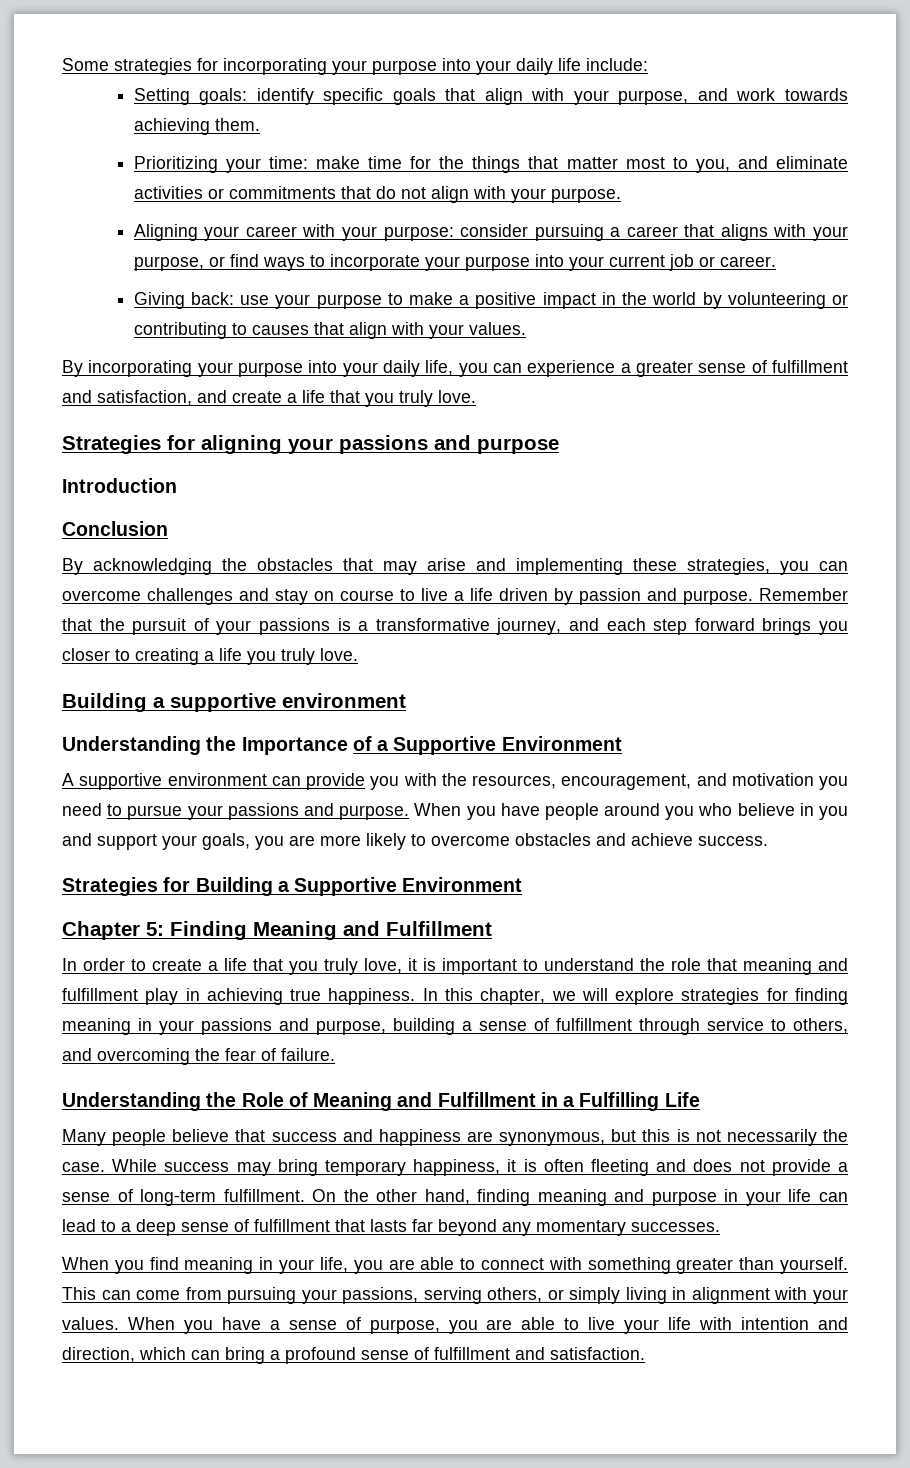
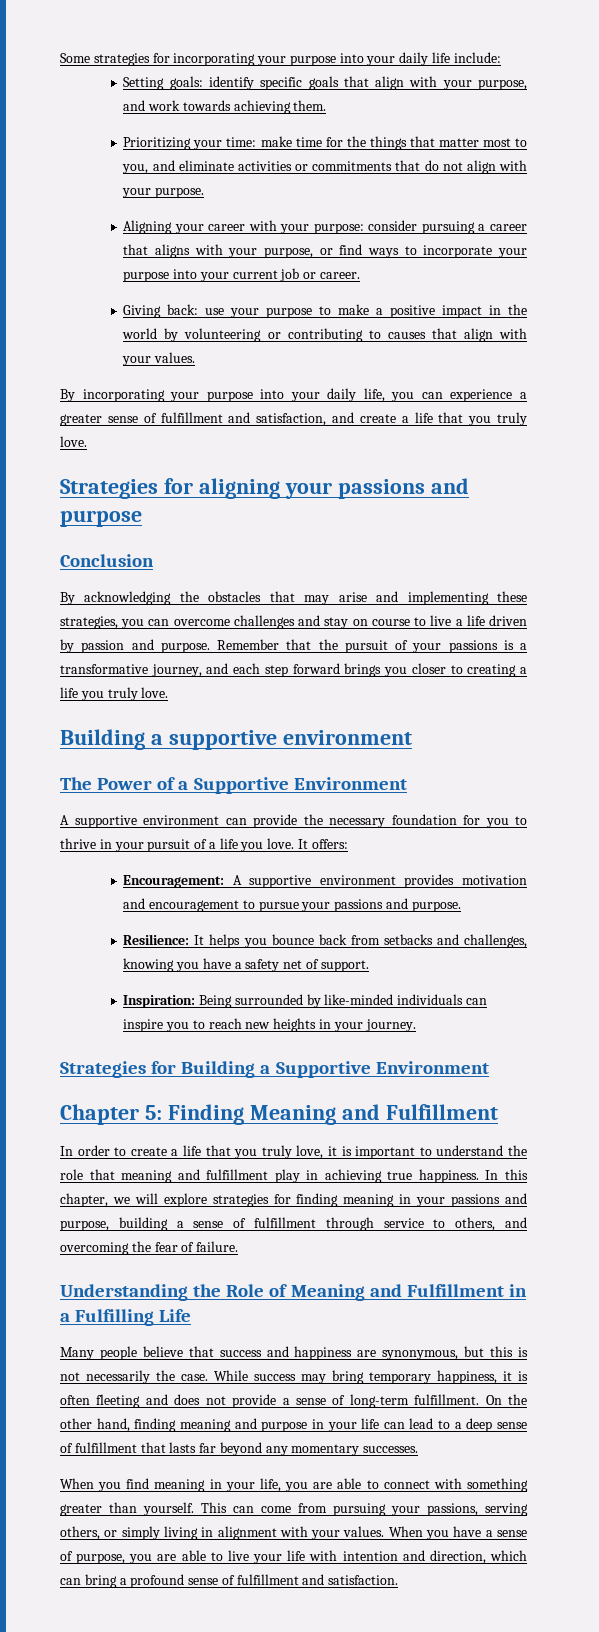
[62,478,177,493] // Introduction -> (142, 518) none
[62,736,348,755] Understanding the Importance -> [60,777,153,790] The Power
[370,773,848,790] [62,803,102,816] you with the resources, encouragement, and motivation you need -> [303,814,527,828] [60,838,348,852] [123,874,527,888] [123,898,240,912] the necessary foundation for you to thrive in your pursuit of a life you love. It offers: // Encouragement: A supportive environment provides motivation and encouragement
[414,803,848,820] [62,833,768,850] When you have people around you who believe in you and support your goals, you are more likely to overcome obstacles and achieve success. -> [123,934,527,948] [123,958,369,972] [123,994,488,1008] [123,1018,416,1032] // Resilience: It helps you bounce back from setbacks and challenges, knowing you have a safety net of support. // Inspiration: Being surrounded by like-minded individuals can inspire you to reach new heights in your journey.

